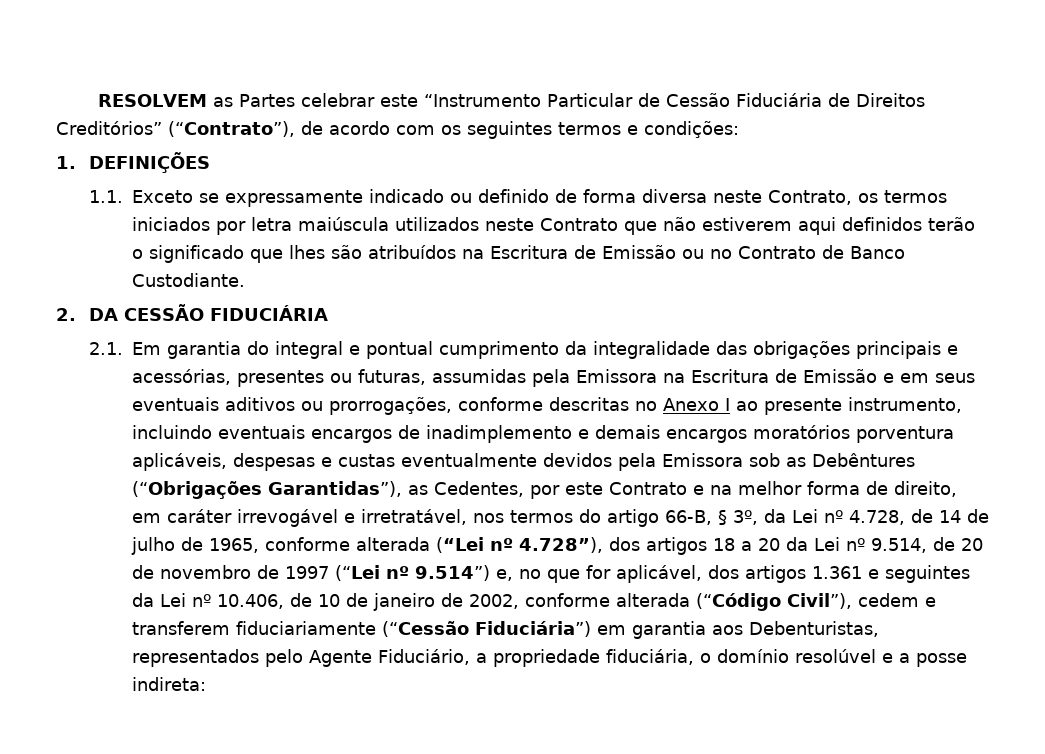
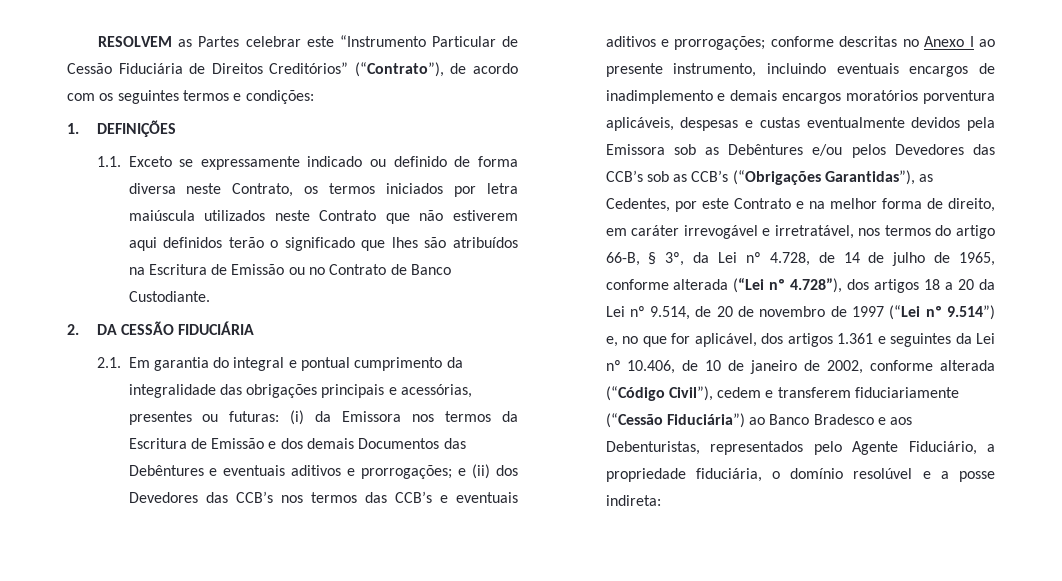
[357,369,975,387] [131,397,452,415] futuras, assumidas pela Emissora na Escritura de Emissão e em seus eventuais aditivos ou prorrogações, -> [229,410,518,425] [128,438,466,449] [128,464,518,479] [128,491,518,503] [605,36,766,50] futuras: (i) da Emissora nos termos da Escritura de Emissão e dos demais Documentos das Debêntures e eventuais aditivos e prorrogações; e (ii) dos Devedores das CCB’s nos termos das CCB’s e eventuais aditivos e prorrogações;
(915, 460) none -> [812,144,995,158] [605,170,729,182] e/ou pelos Devedores das CCB’s sob as CCB’s
[596,621,706,639] em garantia -> [749,414,887,425] ao Banco Bradesco e

